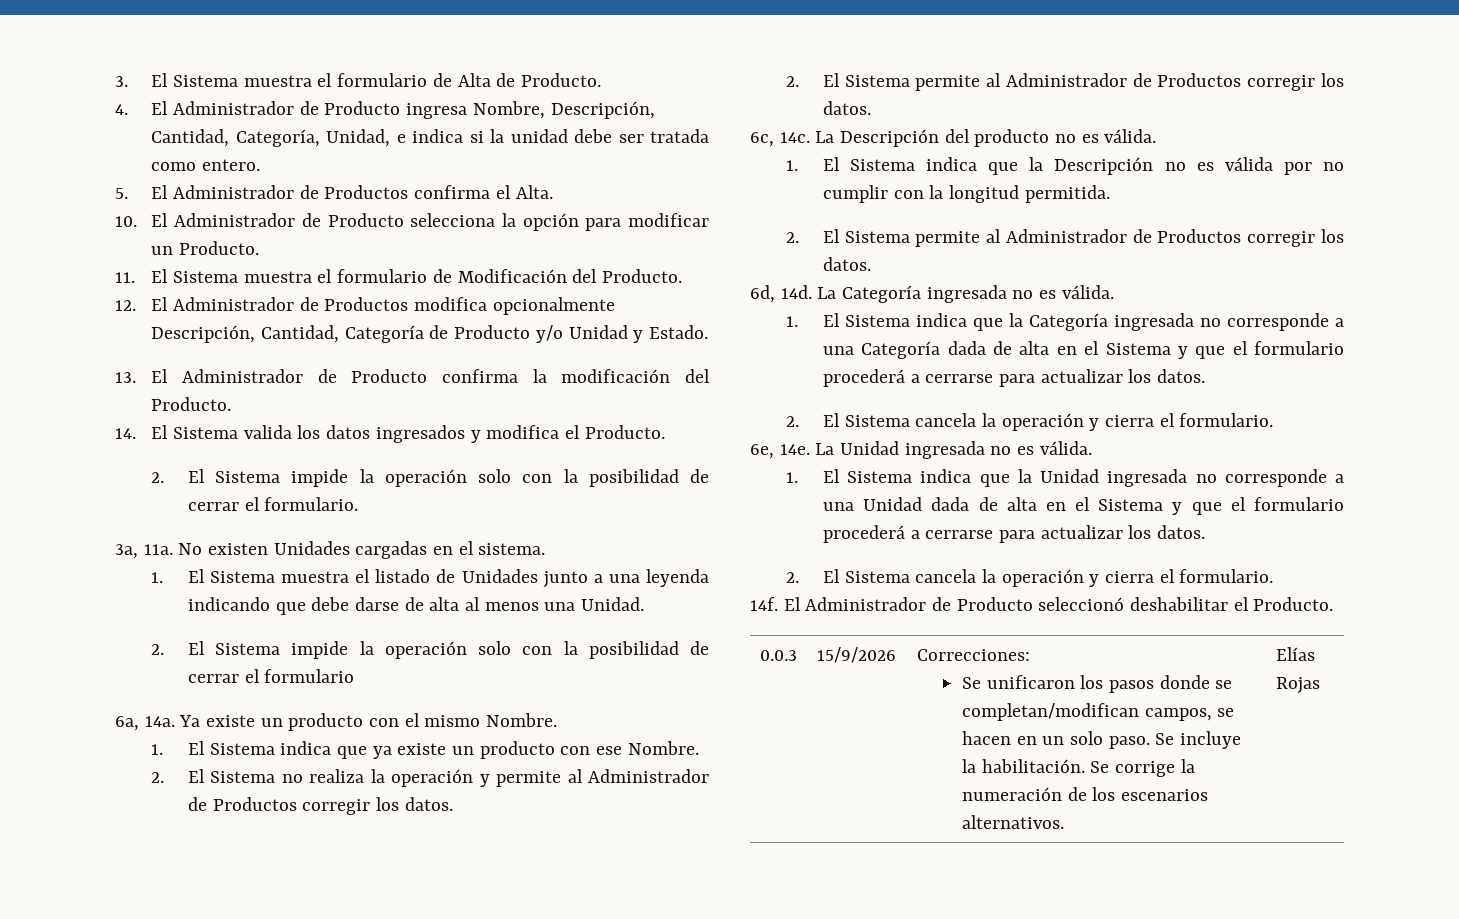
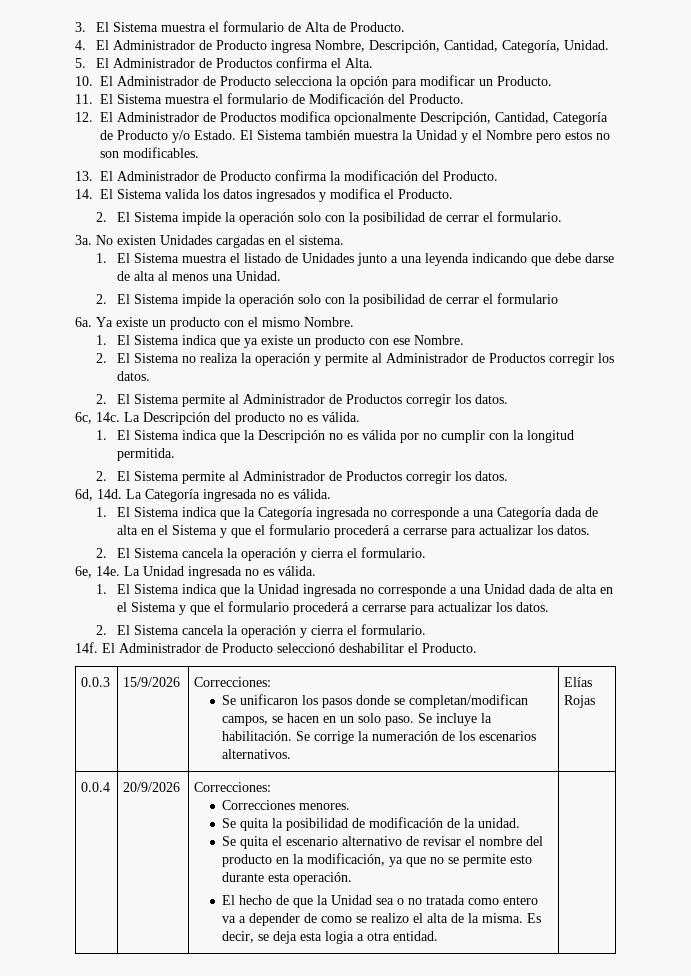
[326,129,709,147] [151,159,261,171] Unidad, e indica si la unidad debe ser tratada como entero. -> [564,40,610,50] Unidad.
[568,325,708,343] Unidad y Estado. -> [194,130,610,143] [100,147,199,158] Estado. El Sistema también muestra la Unidad y el Nombre pero estos no son modificables.
[115,544,173,559] 3a, 11a. -> [75,235,92,245] 3a.
[115,716,175,731] 6a, 14a. -> [75,317,92,327] 6a.
(1320, 685) none -> [81,782,111,792] [123,782,181,792] [194,782,272,792] [222,800,351,810] [222,817,521,831] [222,836,544,849] [222,853,533,867] [222,872,353,885] [222,895,539,908] [222,913,542,926] [222,931,439,944] // 0.0.4 | 20/9/2026 | Correcciones: // Correcciones menores. // Se quita la posibilidad de modificación de la unidad. // Se quita el escenario alternativo de revisar el nombre del producto en la modificación, ya que no se permite esto durante esta operación. // El hecho de que la Unidad sea o no tratada como entero va a depender de como se realizo el alta de la misma. Es decir, se deja esta logia a otra entidad. |

